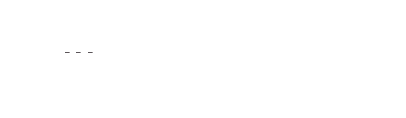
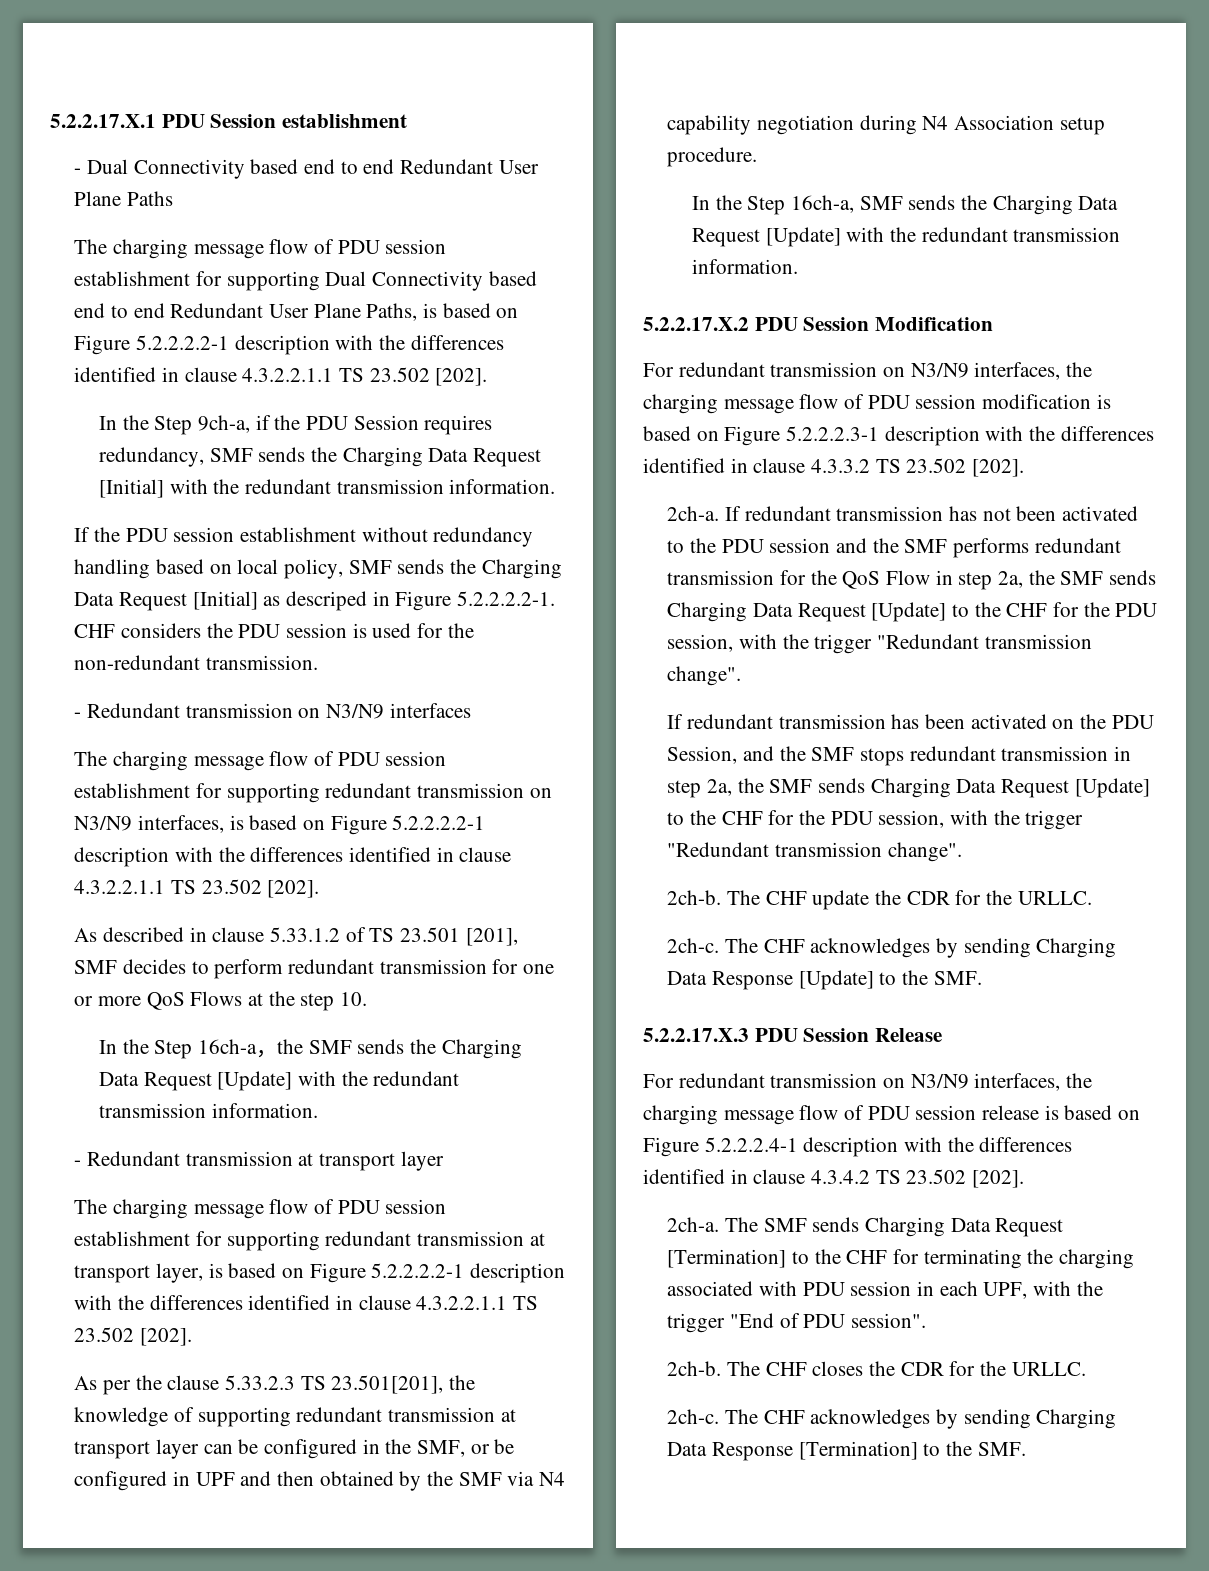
[64,52,94,56] - - - -> [50,114,408,128] [74,159,539,179] [74,191,174,206] [74,239,447,259] [74,271,537,291] [74,303,519,321] [74,335,504,355] [74,367,488,386] [98,415,493,435] [98,447,541,467] [98,479,556,498] [74,527,534,547] [74,559,562,579] [74,591,556,611] [74,623,474,638] [74,655,319,670] [74,703,471,719] [74,751,447,771] [74,783,552,803] [74,815,486,835] [74,847,512,867] [74,879,320,898] [74,927,518,946] [74,959,555,979] [74,991,368,1011] [98,1039,522,1059] [98,1071,460,1091] [98,1103,318,1118] [74,1151,444,1171] [74,1199,447,1219] [74,1231,545,1251] [74,1263,566,1283] [74,1295,539,1310] [74,1327,193,1346] [74,1375,476,1395] [74,1407,516,1427] [74,1439,515,1459] [74,1471,566,1491] [667,115,1105,135] [667,147,758,167] [691,195,1119,215] [691,227,1121,247] [691,259,798,274] [643,317,994,331] [643,362,1093,380] [643,394,1111,414] [643,426,1154,446] [643,458,1025,477] [667,506,1139,521] [667,538,1121,558] [667,570,1157,590] [667,602,1158,622] [667,634,1092,654] [667,666,742,686] [667,714,1154,729] [667,746,1132,766] [667,778,1150,798] [667,810,1084,830] [667,842,962,862] [667,890,1092,910] [667,938,1117,958] [667,970,982,990] [643,1028,943,1042] [643,1073,1093,1091] [643,1105,1141,1125] [643,1137,1073,1157] [643,1169,1025,1188] [667,1217,1064,1237] [667,1249,1135,1269] [667,1281,1103,1299] [667,1313,927,1333] [667,1361,1086,1376] [667,1409,1117,1429] [667,1441,1026,1461] 5.2.2.17.X.1 PDU Session establishment // - Dual Connectivity based end to end Redundant User Plane Paths // The charging message flow of PDU session establishment for supporting Dual Connectivity based end to end Redundant User Plane Paths, is based on Figure 5.2.2.2.2-1 description with the differences identified in clause 4.3.2.2.1.1 TS 23.502 [202]. // In the Step 9ch-a, if the PDU Session requires redundancy, SMF sends the Charging Data Request [Initial] with the redundant transmission information. // If the PDU session establishment without redundancy handling based on local policy, SMF sends the Charging Data Request [Initial] as descriped in Figure 5.2.2.2.2-1. CHF considers the PDU session is used for the non-redundant transmission. // - Redundant transmission on N3/N9 interfaces // The charging message flow of PDU session establishment for supporting redundant transmission on N3/N9 interfaces, is based on Figure 5.2.2.2.2-1 description with the differences identified in clause 4.3.2.2.1.1 TS 23.502 [202]. // As described in clause 5.33.1.2 of TS 23.501 [201], SMF decides to perform redundant transmission for one or more QoS Flows at the step 10. // In the Step 16ch-a，the SMF sends the Charging Data Request [Update] with the redundant transmission information. // - Redundant transmission at transport layer // The charging message flow of PDU session establishment for supporting redundant transmission at transport layer, is based on Figure 5.2.2.2.2-1 description with the differences identified in clause 4.3.2.2.1.1 TS 23.502 [202]. // As per the clause 5.33.2.3 TS 23.501[201], the knowledge of supporting redundant transmission at transport layer can be configured in the SMF, or be configured in UPF and then obtained by the SMF via N4 capability negotiation during N4 Association setup procedure. // In the Step 16ch-a, SMF sends the Charging Data Request [Update] with the redundant transmission information. // 5.2.2.17.X.2 PDU Session Modification // For redundant transmission on N3/N9 interfaces, the charging message flow of PDU session modification is based on Figure 5.2.2.2.3-1 description with the differences identified in clause 4.3.3.2 TS 23.502 [202]. // 2ch-a. If redundant transmission has not been activated to the PDU session and the SMF performs redundant transmission for the QoS Flow in step 2a, the SMF sends Charging Data Request [Update] to the CHF for the PDU session, with the trigger "Redundant transmission change". // If redundant transmission has been activated on the PDU Session, and the SMF stops redundant transmission in step 2a, the SMF sends Charging Data Request [Update] to the CHF for the PDU session, with the trigger "Redundant transmission change". // 2ch-b. The CHF update the CDR for the URLLC. // 2ch-c. The CHF acknowledges by sending Charging Data Response [Update] to the SMF. // 5.2.2.17.X.3 PDU Session Release // For redundant transmission on N3/N9 interfaces, the charging message flow of PDU session release is based on Figure 5.2.2.2.4-1 description with the differences identified in clause 4.3.4.2 TS 23.502 [202]. // 2ch-a. The SMF sends Charging Data Request [Termination] to the CHF for terminating the charging associated with PDU session in each UPF, with the trigger "End of PDU session". // 2ch-b. The CHF closes the CDR for the URLLC. // 2ch-c. The CHF acknowledges by sending Charging Data Response [Termination] to the SMF.

